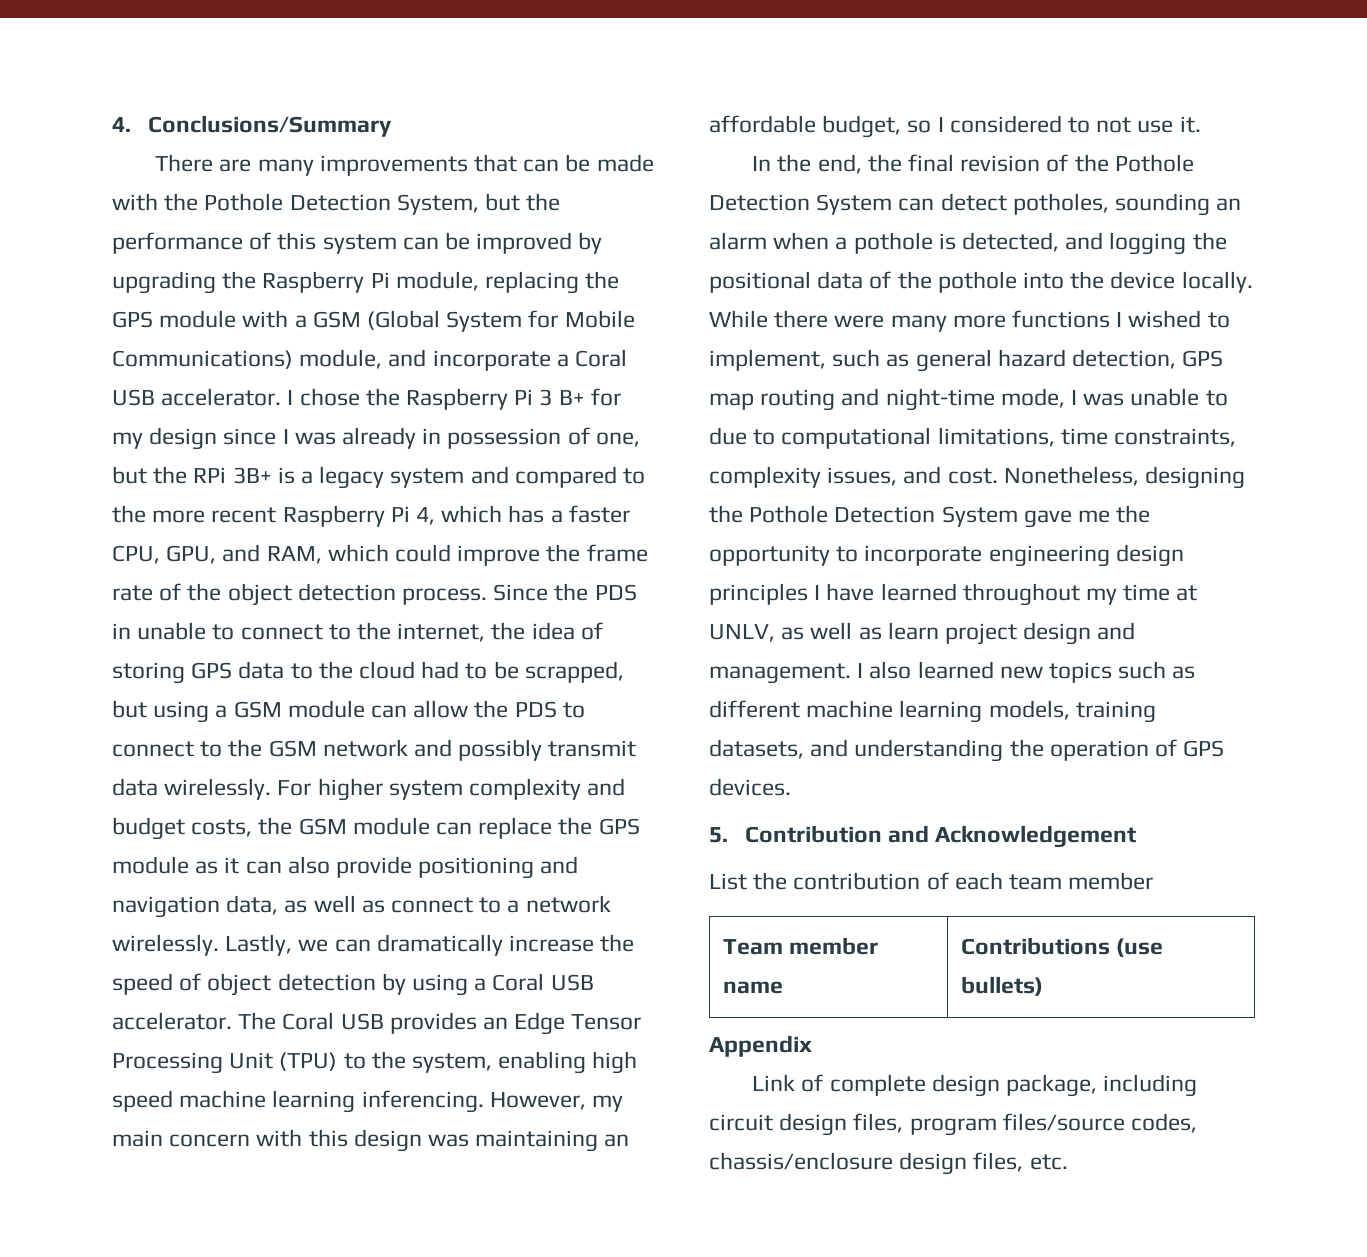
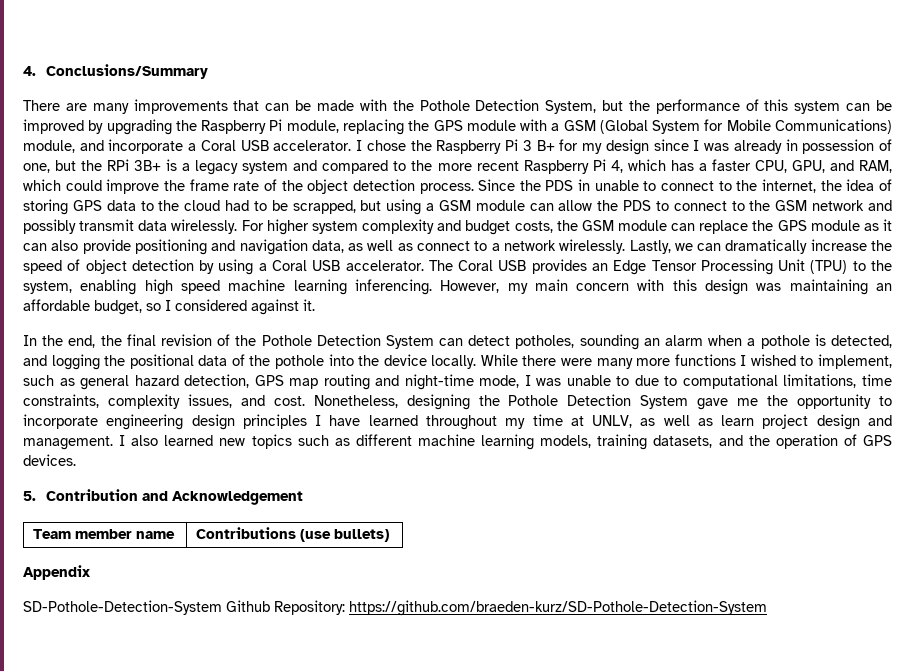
[1068,117,1174,133] to not use -> [251,299,299,315] against
[854,739,1004,762] understanding -> (743, 440) none
[709,872,1154,890] // List the contribution of each team member -> (304, 498) none
[752,1074,1198,1097] [709,1113,1198,1136] [709,1152,1068,1175] Link of complete design package, including circuit design files, program files/source codes, chassis/enclosure design files, etc. -> [23,600,767,616] SD-Pothole-Detection-System Github Repository: https://github.com/braeden-kurz/SD-Pothole-Detection-System

